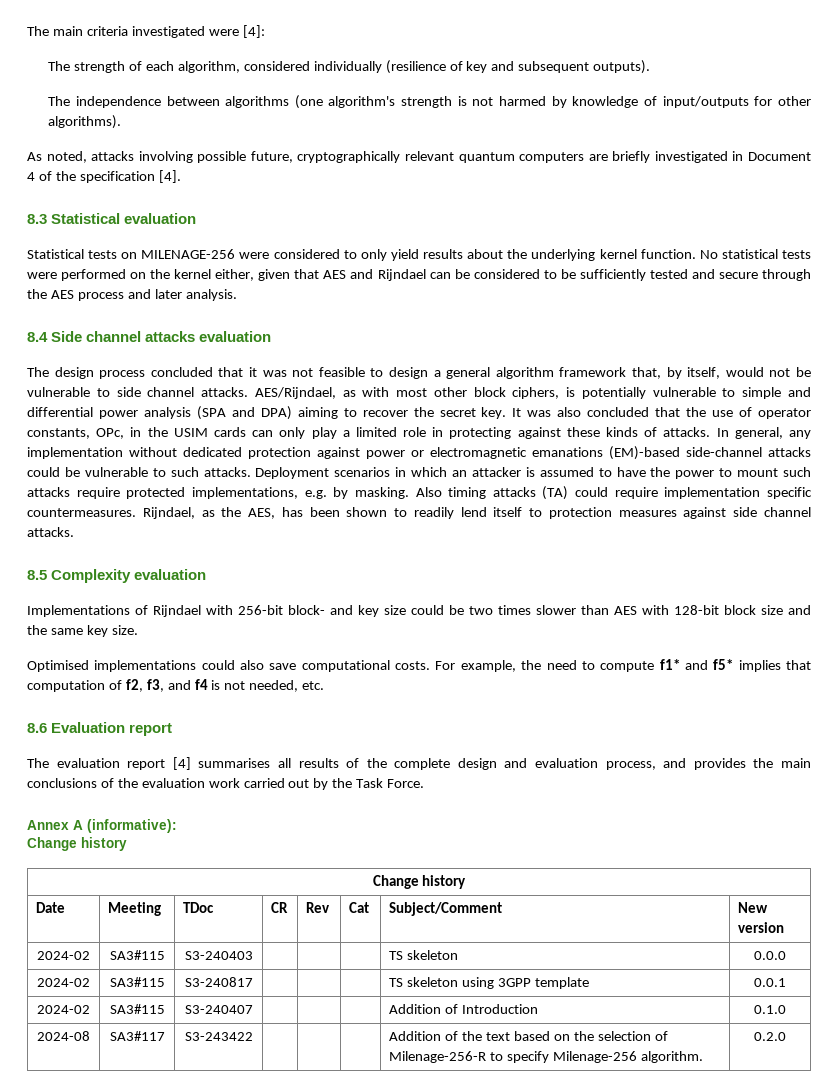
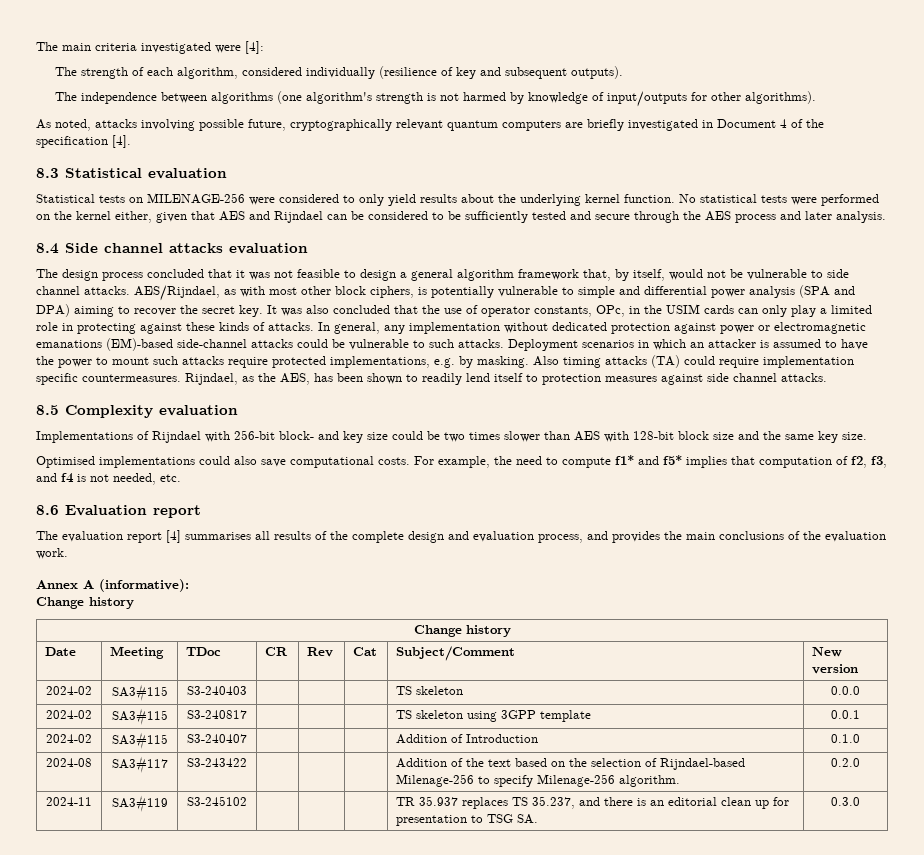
[208,778,425,790] work carried out by the Task Force. -> [36,548,68,559] work.
[389,1051,487,1063] Milenage-256-R -> [660,758,746,770] [396,774,475,787] Rijndael-based Milenage-256
(786, 1036) none -> [46,797,92,806] [111,795,168,812] [187,796,247,806] [396,796,790,809] [396,814,539,826] [831,797,860,806] // 2024-11 | SA3#119 | S3-245102 | | | | TR 35.937 replaces TS 35.237, and there is an editorial clean up for presentation to TSG SA. | 0.3.0

